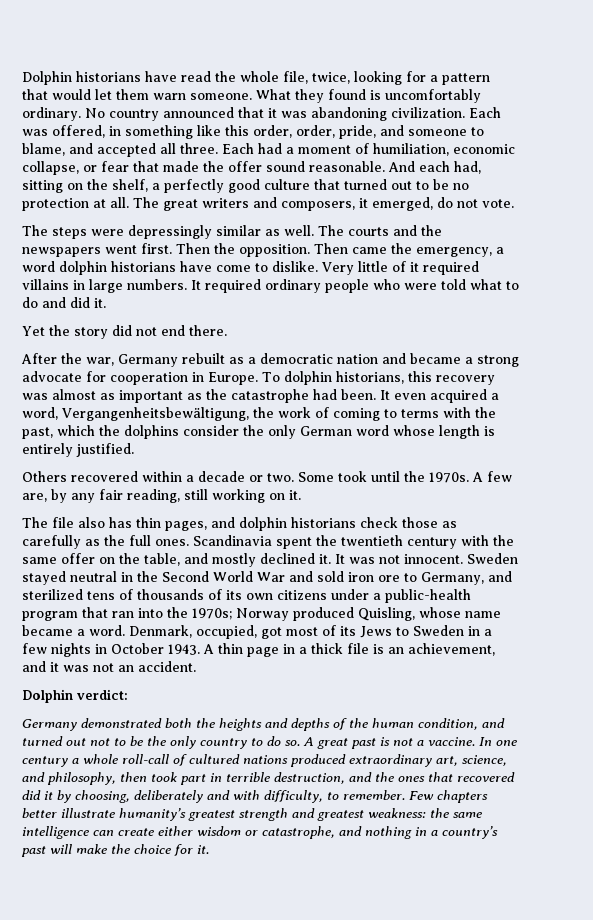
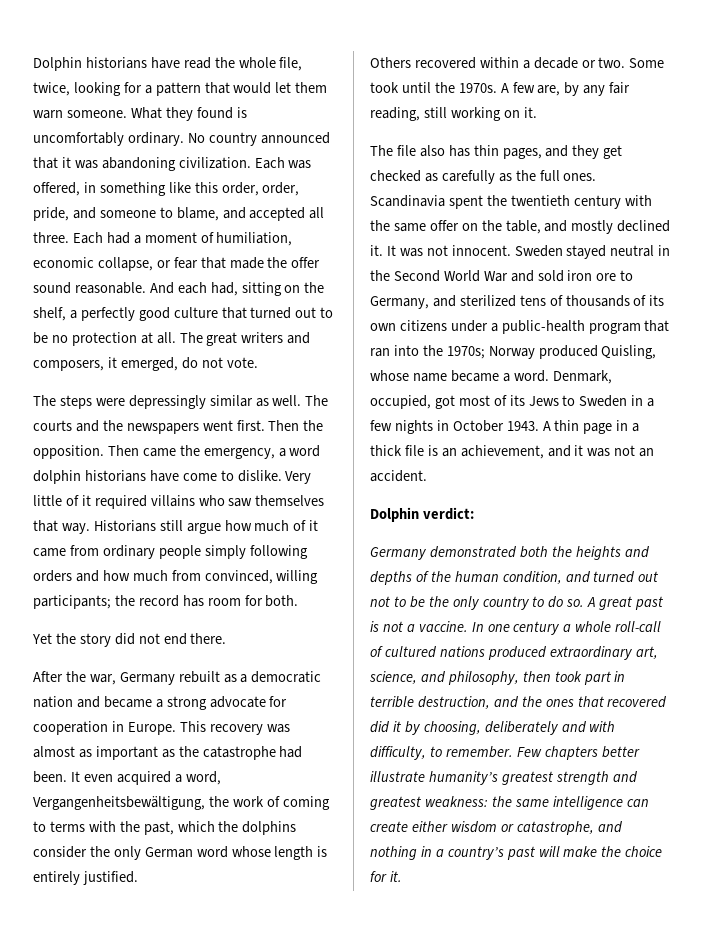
[73,279,519,293] [22,297,106,308] in large numbers. It required ordinary people who were told what to do and did it. -> [198,495,325,507] [33,520,319,534] [33,545,308,559] [33,570,319,584] [33,595,299,609] who saw themselves that way. Historians still argue how much of it came from ordinary people simply following orders and how much from convinced, willing participants; the record has room for both.
[262,371,432,385] To dolphin historians, this -> [179,721,206,732] This
[239,517,438,531] dolphin historians check those -> [572,145,623,159] [370,170,421,182] they get checked

